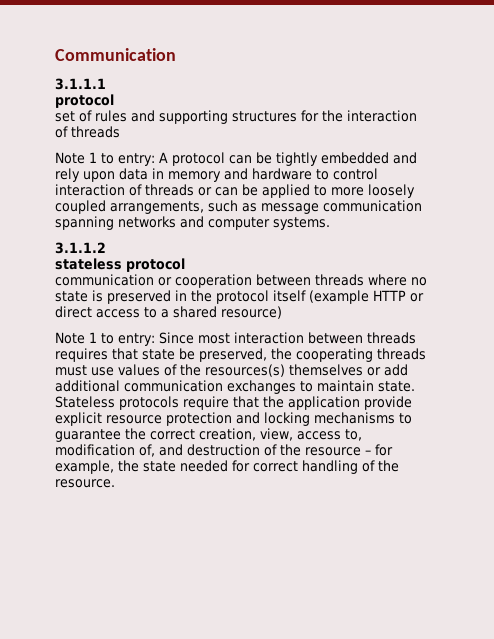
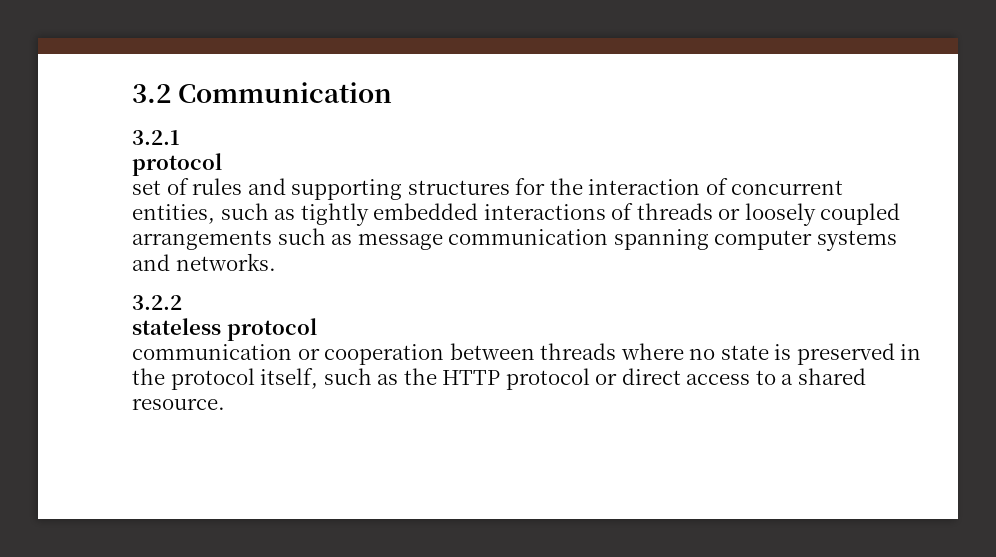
(55, 54) none -> [132,84,171,103] 3.2
[55,78,106,90] 3.1.1.1 -> [132,130,180,145] 3.2.1
[71,126,120,138] [55,152,417,166] [55,168,378,182] [55,184,364,198] threads // Note 1 to entry: A protocol can be tightly embedded and rely upon data in memory and hardware to control interaction of threads or can be applied to more -> [731,180,844,195] [132,203,741,226] concurrent entities, such as tightly embedded interactions of threads or
[110,201,204,214] arrangements, -> [132,230,272,250] arrangements
[118,216,330,230] [55,242,106,254] networks and computer systems. // 3.1.1.2 -> [714,230,897,251] [132,253,276,271] [132,295,182,310] computer systems and networks. // 3.2.2
[273,290,406,304] itself (example HTTP -> [260,368,590,390] itself, such as the HTTP protocol
[221,306,282,319] [55,332,416,346] [55,348,426,362] [55,364,408,377] [55,380,415,394] [55,396,412,410] [55,412,412,426] [55,428,362,442] [55,444,393,457] [55,460,399,474] resource) // Note 1 to entry: Since most interaction between threads requires that state be preserved, the cooperating threads must use values of the resources(s) themselves or add additional communication exchanges to maintain state. Stateless protocols require that the application provide explicit resource protection and locking mechanisms to guarantee the correct creation, view, access to, modification of, and destruction of the resource – for example, the state needed for correct handling of the -> (866, 376) none

